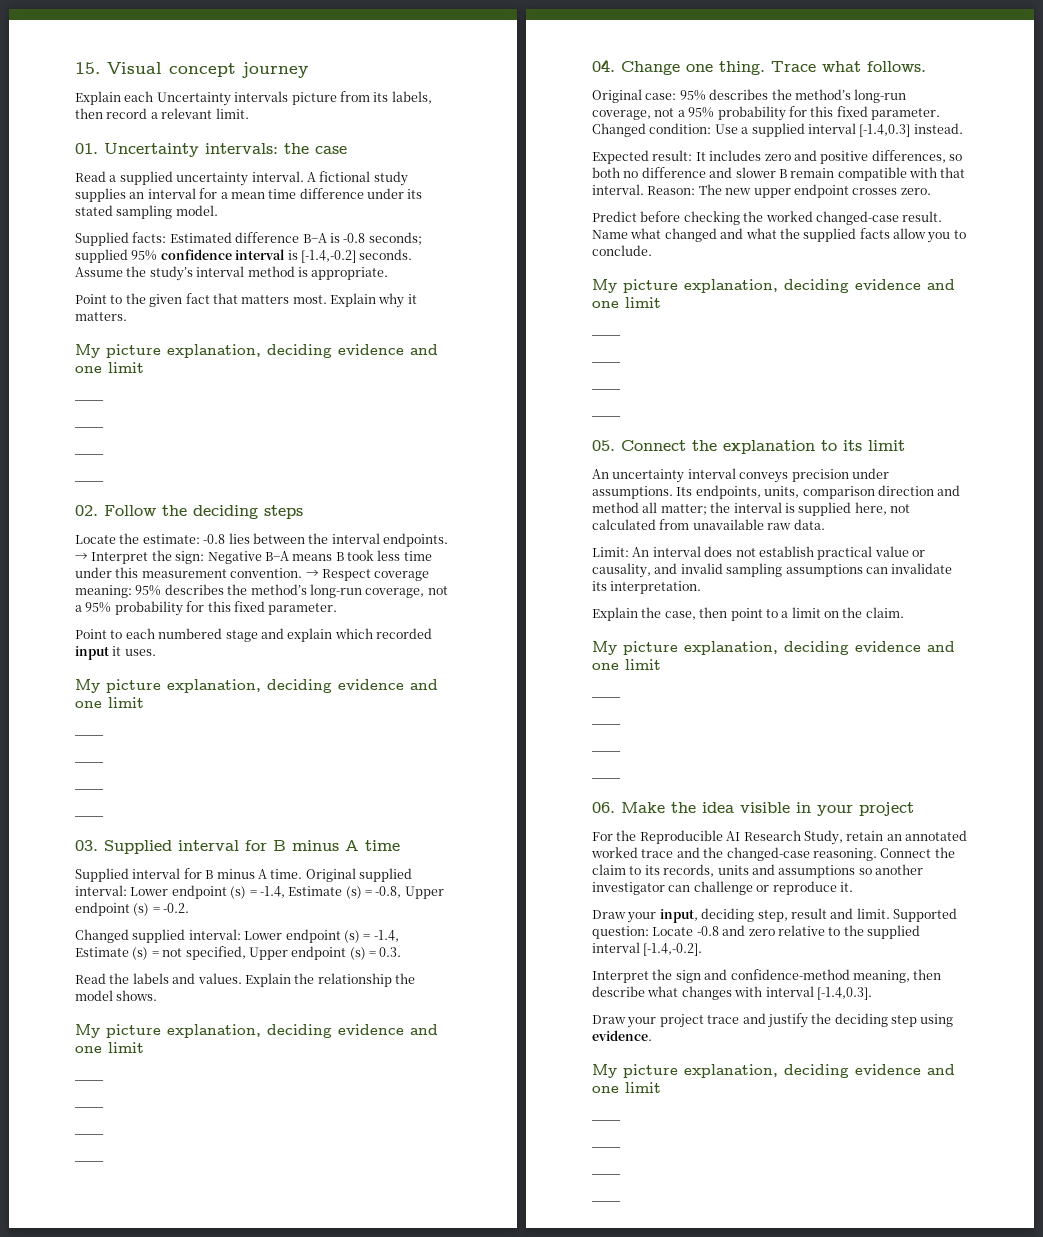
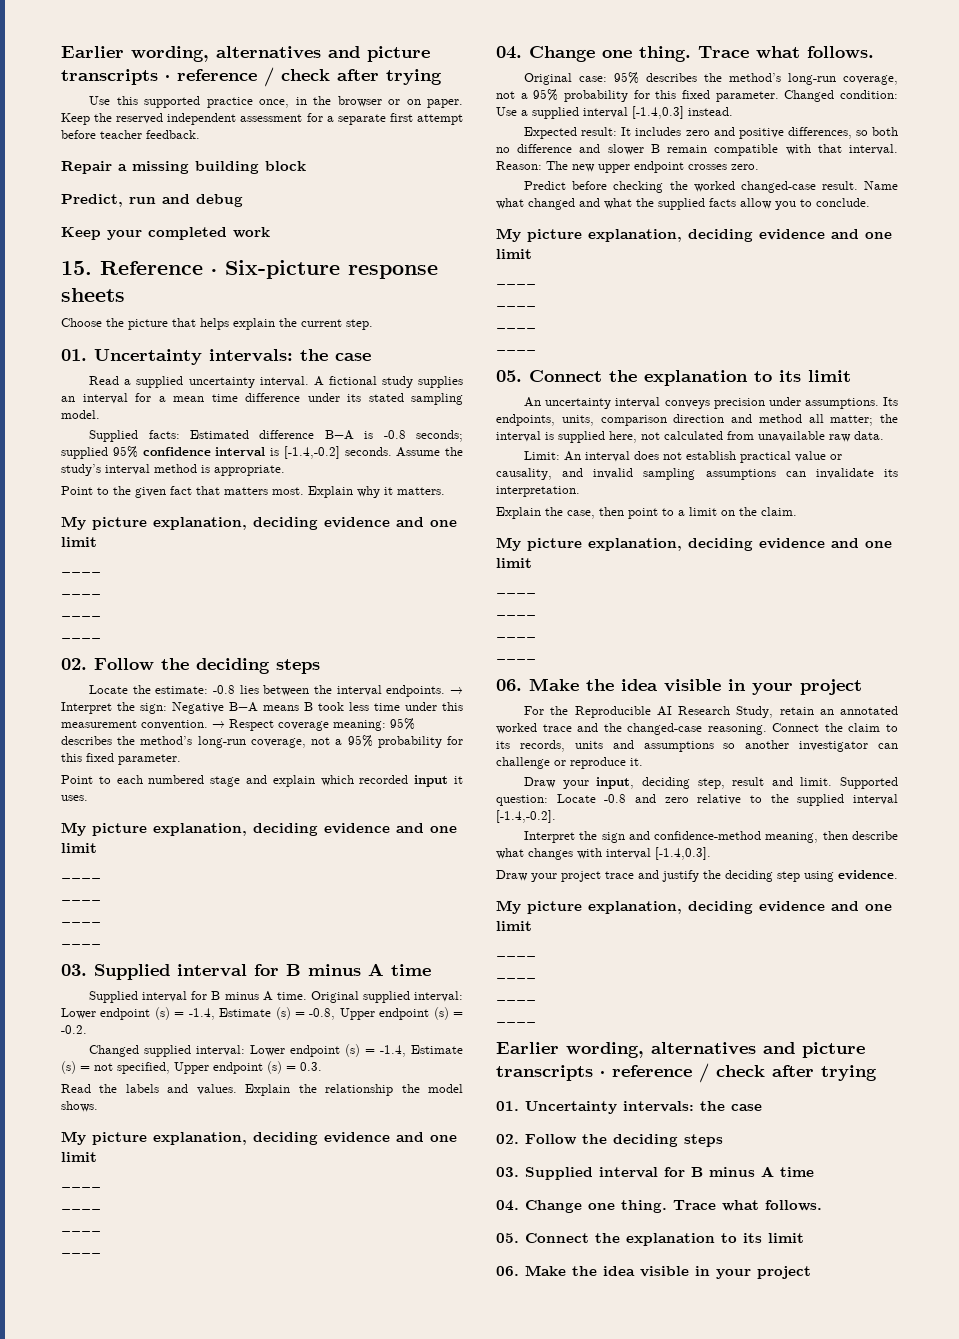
[75,62,308,78] [75,91,432,106] [75,108,249,119] 15. Visual concept journey // Explain each Uncertainty intervals picture from its labels, then record a relevant limit. -> [61,46,430,62] [61,67,442,87] [89,96,464,108] [61,113,463,125] [61,130,200,139] [61,161,306,174] [61,194,243,207] [61,227,270,240] [61,260,438,279] [61,288,125,302] [61,318,373,330] Earlier wording, alternatives and picture transcripts · reference / check after trying // Use this supported practice once, in the browser or on paper. Keep the reserved independent assessment for a separate first attempt before teacher feedback. // Repair a missing building block // Predict, run and debug // Keep your completed work // 15. Reference · Six-picture response sheets // Choose the picture that helps explain the current step.
(621, 1201) none -> [496,1042,865,1058] [496,1063,877,1083] [496,1101,762,1114] [496,1134,723,1147] [496,1166,814,1180] [496,1200,822,1213] [496,1233,804,1246] [496,1265,811,1279] // Earlier wording, alternatives and picture transcripts · reference / check after trying // 01. Uncertainty intervals: the case // 02. Follow the deciding steps // 03. Supplied interval for B minus A time // 04. Change one thing. Trace what follows. // 05. Connect the explanation to its limit // 06. Make the idea visible in your project

